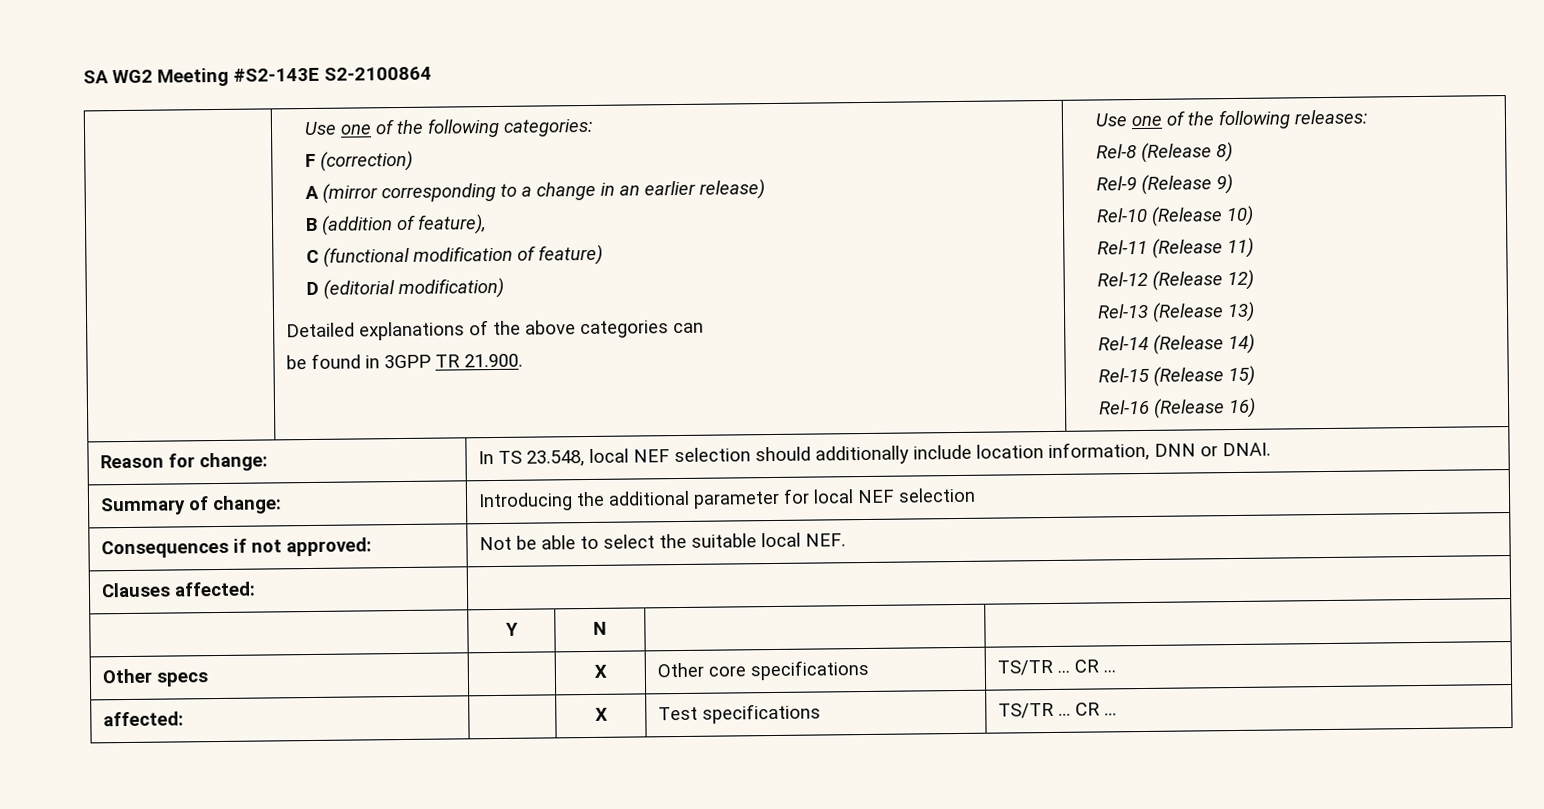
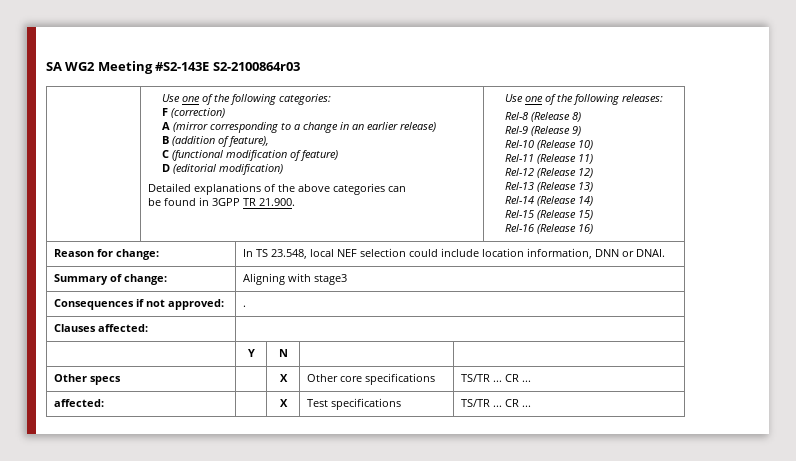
[324,66,432,81] S2-2100864 -> [212,62,300,71] S2-2100864r03
[754,445,909,465] should additionally -> [408,249,438,257] could
[477,487,976,512] [100,537,372,559] [478,532,846,551] Introducing the additional parameter for local NEF selection // Consequences if not approved: | Not be able to select the suitable local NEF. -> [242,273,347,285] [53,299,224,310] [242,305,246,307] Aligning with stage3 // Consequences if not approved: | .

